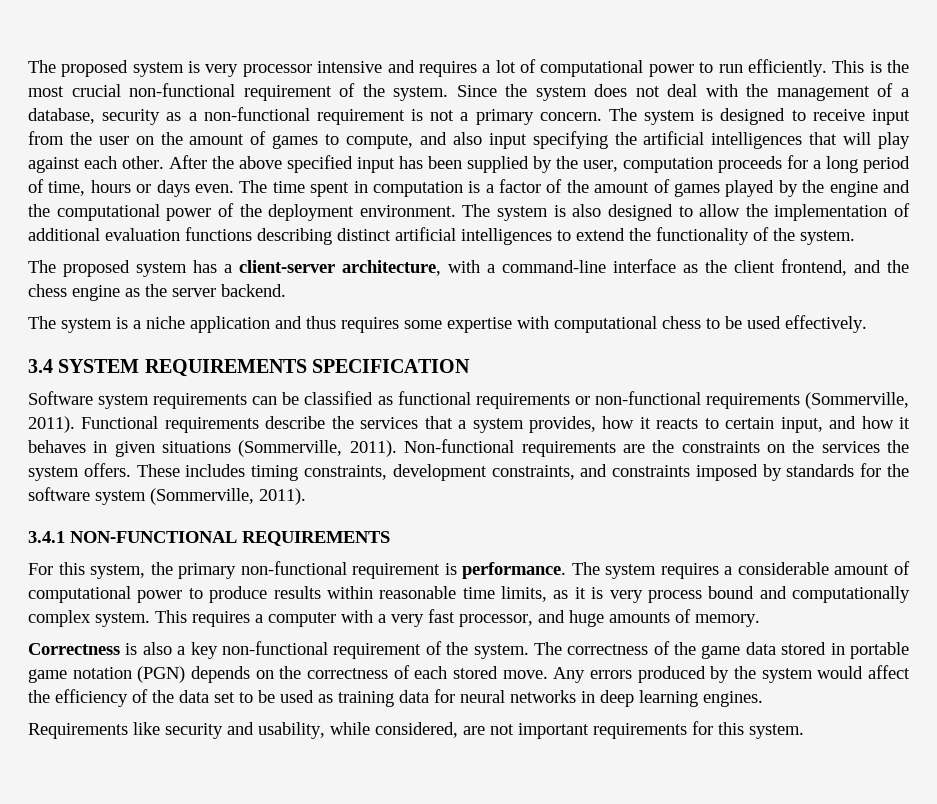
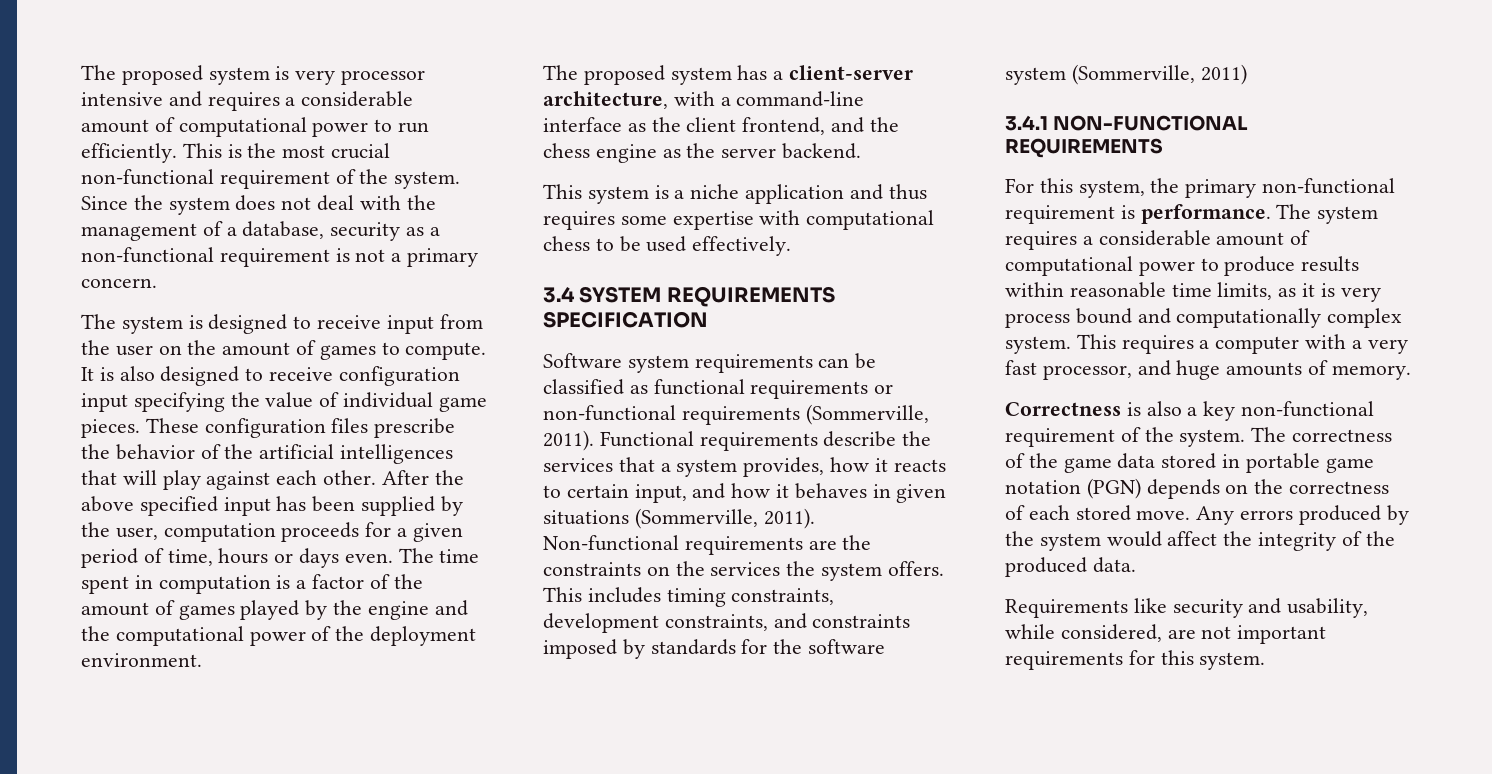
[495,60,516,73] lot -> [301,91,414,107] [81,119,149,133] considerable amount
(602, 116) none -> (157, 283) //
[346,131,608,149] compute, and also input specifying -> [405,342,487,360] [81,366,460,386] [81,392,487,412] [81,418,456,438] [81,444,221,460] compute. It is also designed to receive configuration input specifying the value of individual game pieces. These configuration files prescribe the behavior of
[826,156,858,173] long -> [412,523,463,542] given
[462,203,910,221] [28,227,855,245] The system is also designed to allow the implementation of additional evaluation functions describing distinct artificial intelligences to extend the functionality of the system. -> (202, 660) none
[28,316,56,329] The -> [543,184,582,199] This
[136,464,180,477] These -> [543,587,582,602] This
[259,488,306,505] 2011). -> [1200,64,1247,85] 2011)
[55,689,763,707] efficiency of the data set to be used as training data for neural networks in deep learning engines. -> [1258,531,1395,551] [1005,557,1136,577] integrity of the produced data.

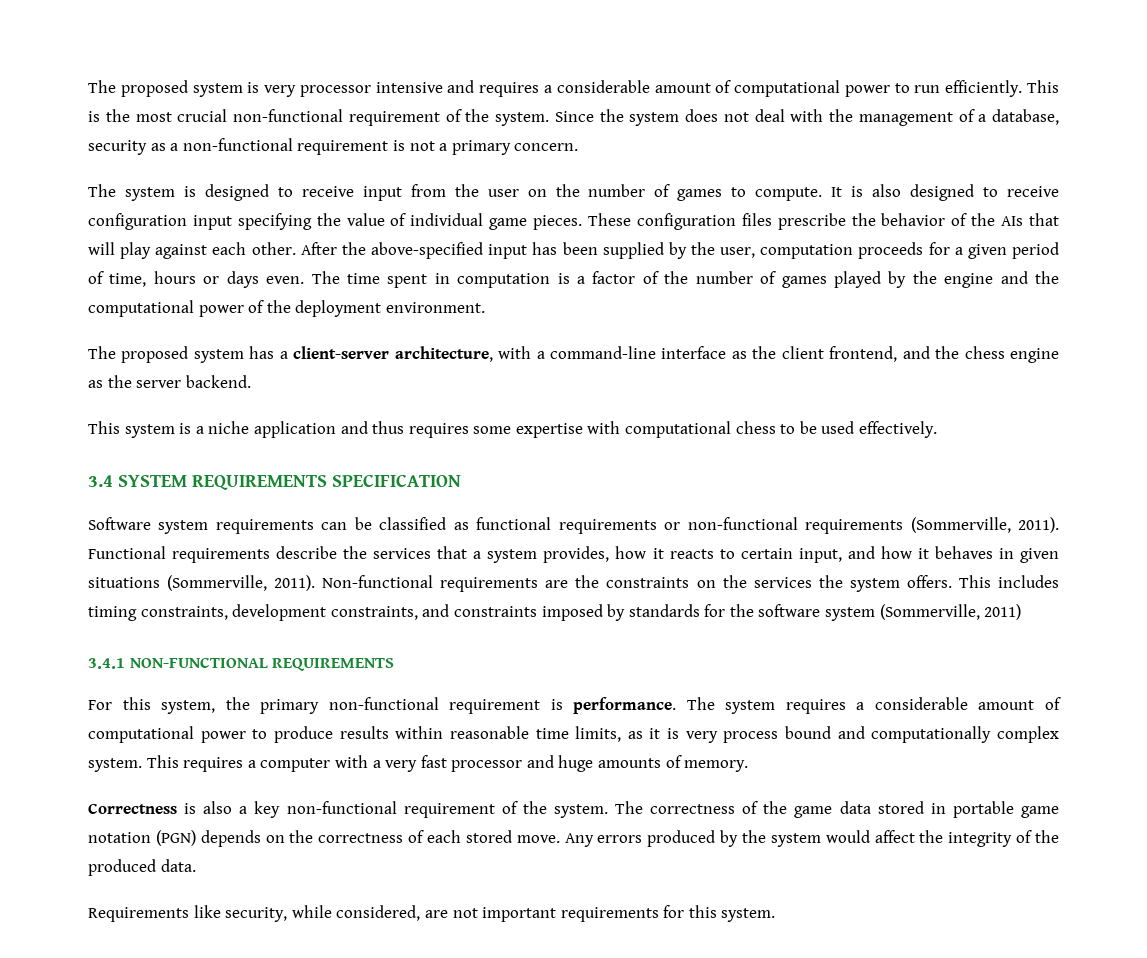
[222,342,291,356] amount -> [588,184,646,197] number
[259,444,454,464] artificial intelligences -> [1001,216,1024,226] AIs
[81,496,218,516] above specified -> [371,242,484,259] above-specified
[81,602,149,616] amount -> [695,271,753,284] number
[1042,365,1132,380] processor, -> [451,760,523,772] processor
[1172,598,1369,618] security and usability, -> [225,907,288,922] security,

